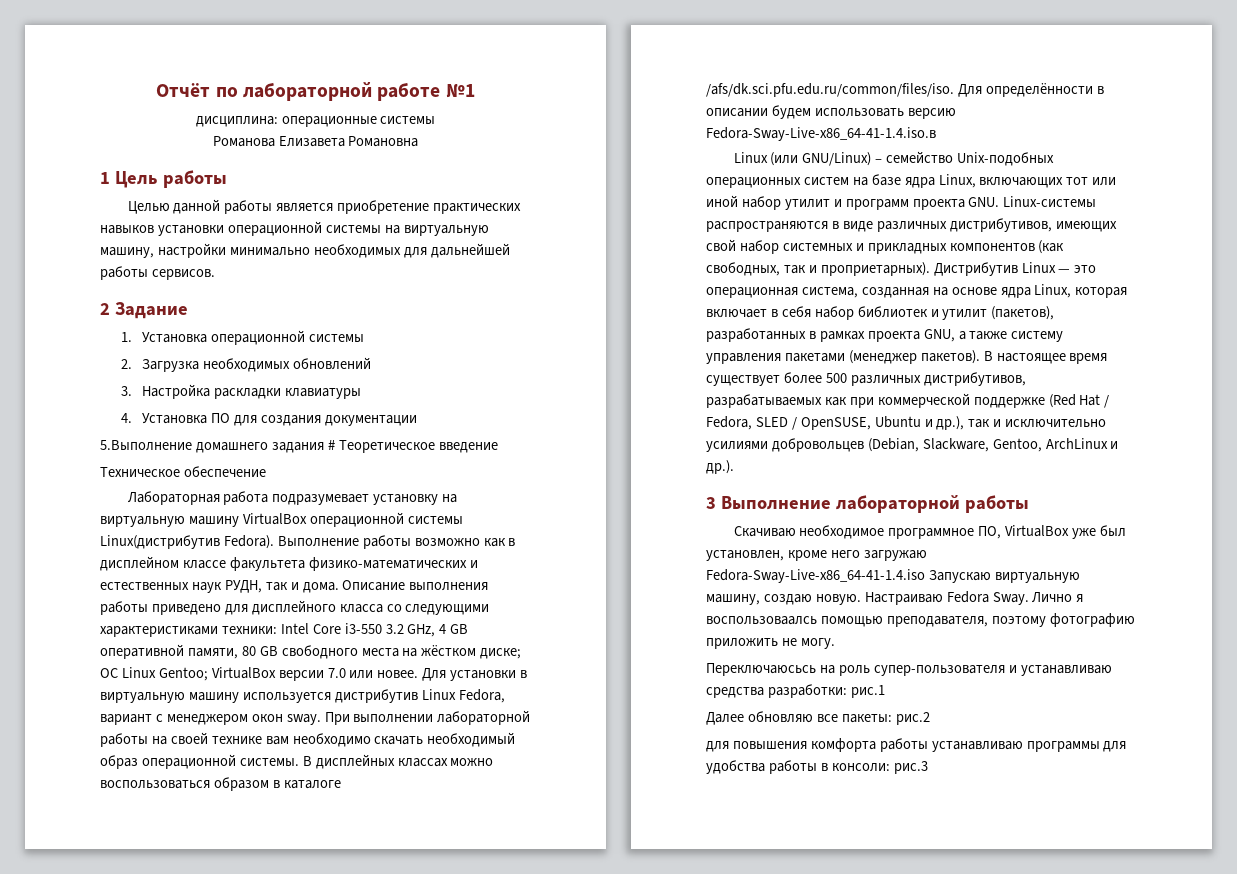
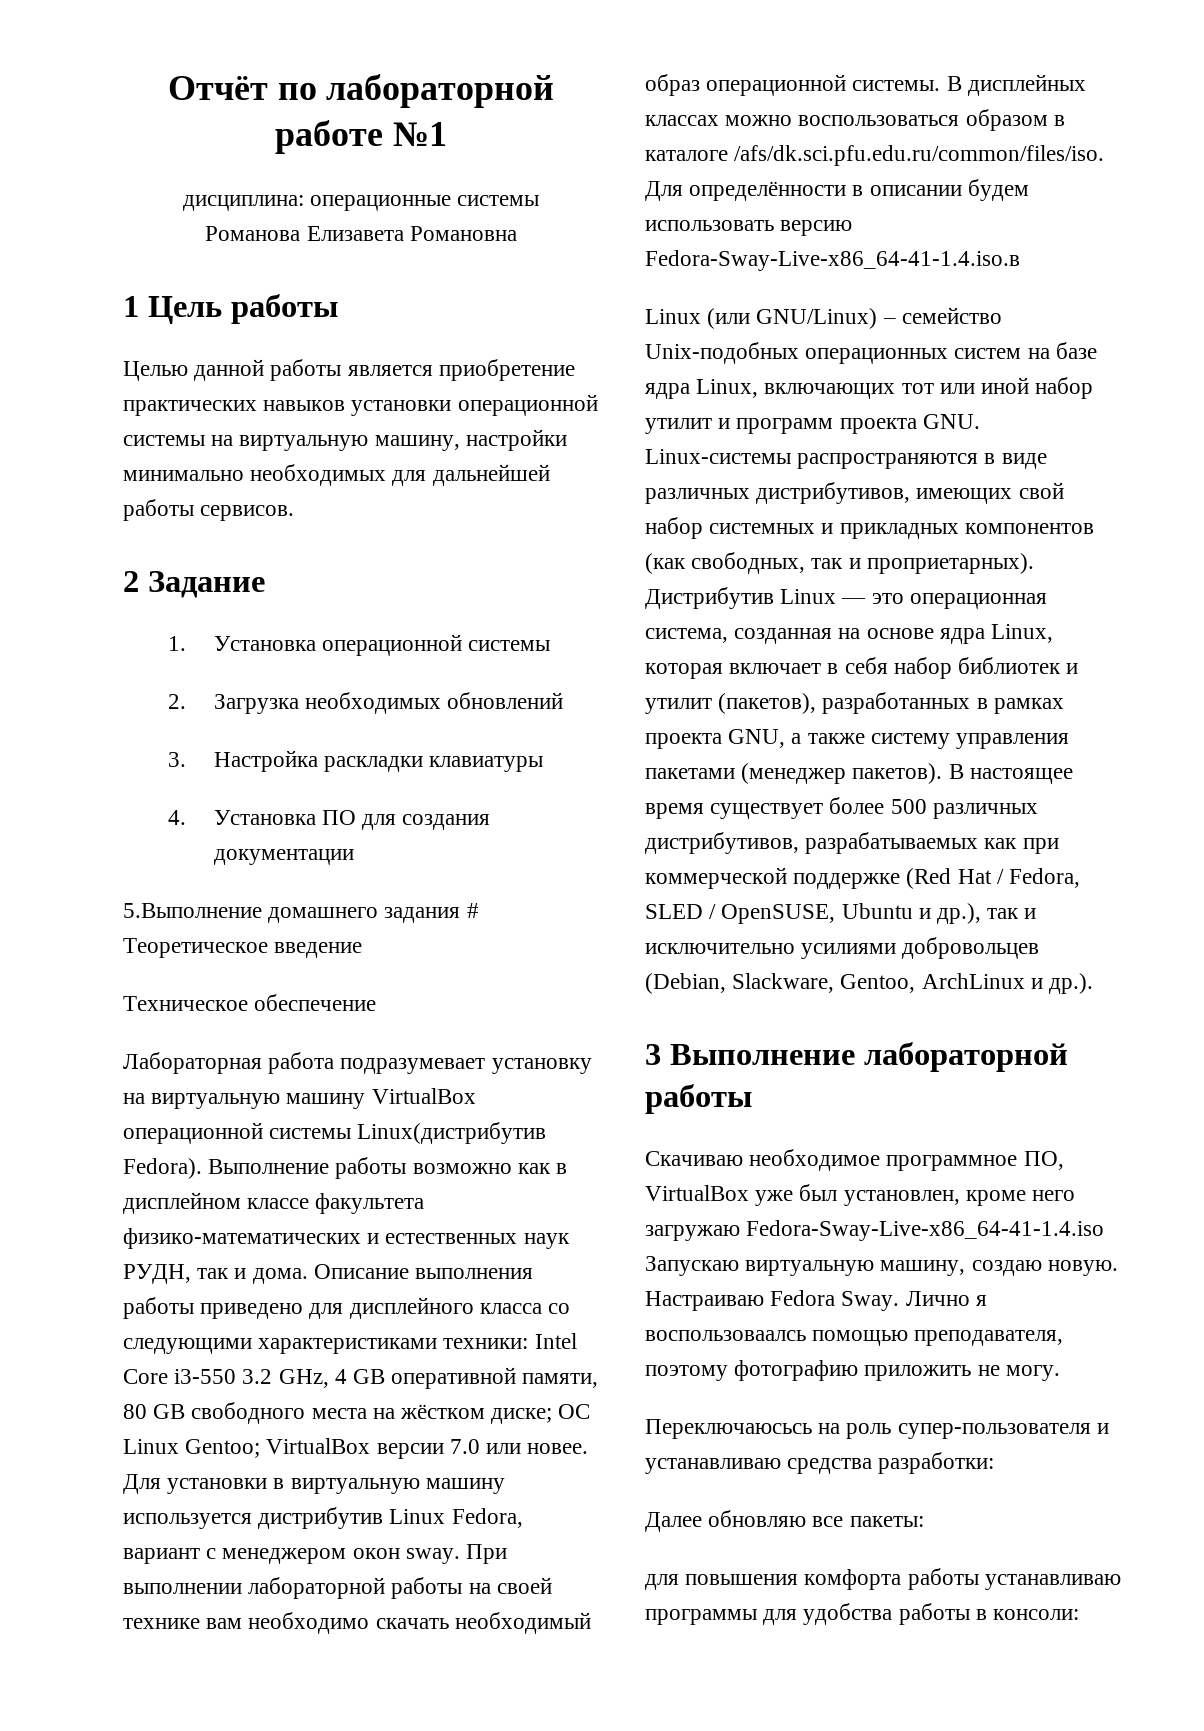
[850,685,885,698] рис.1 -> (995, 1463) none
[895,712,930,725] рис.2 -> (924, 1521) none
[893,761,928,774] рис.3 -> (1080, 1614) none

